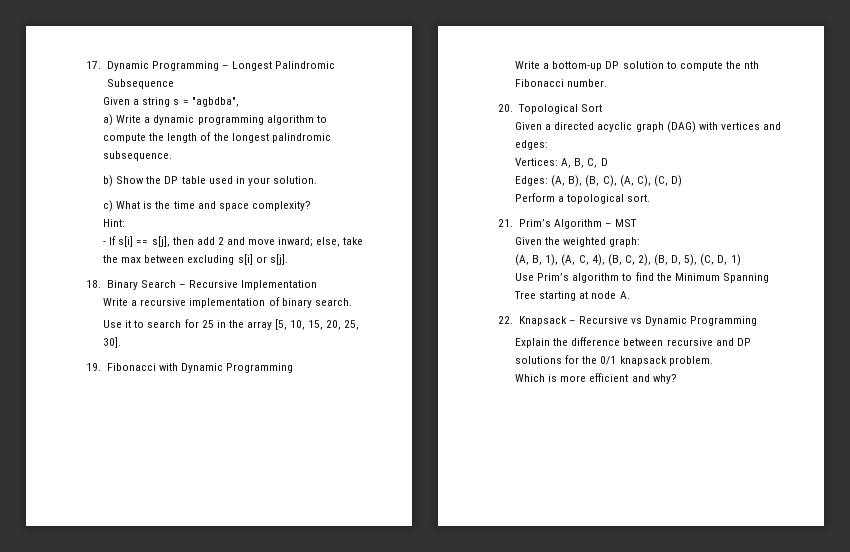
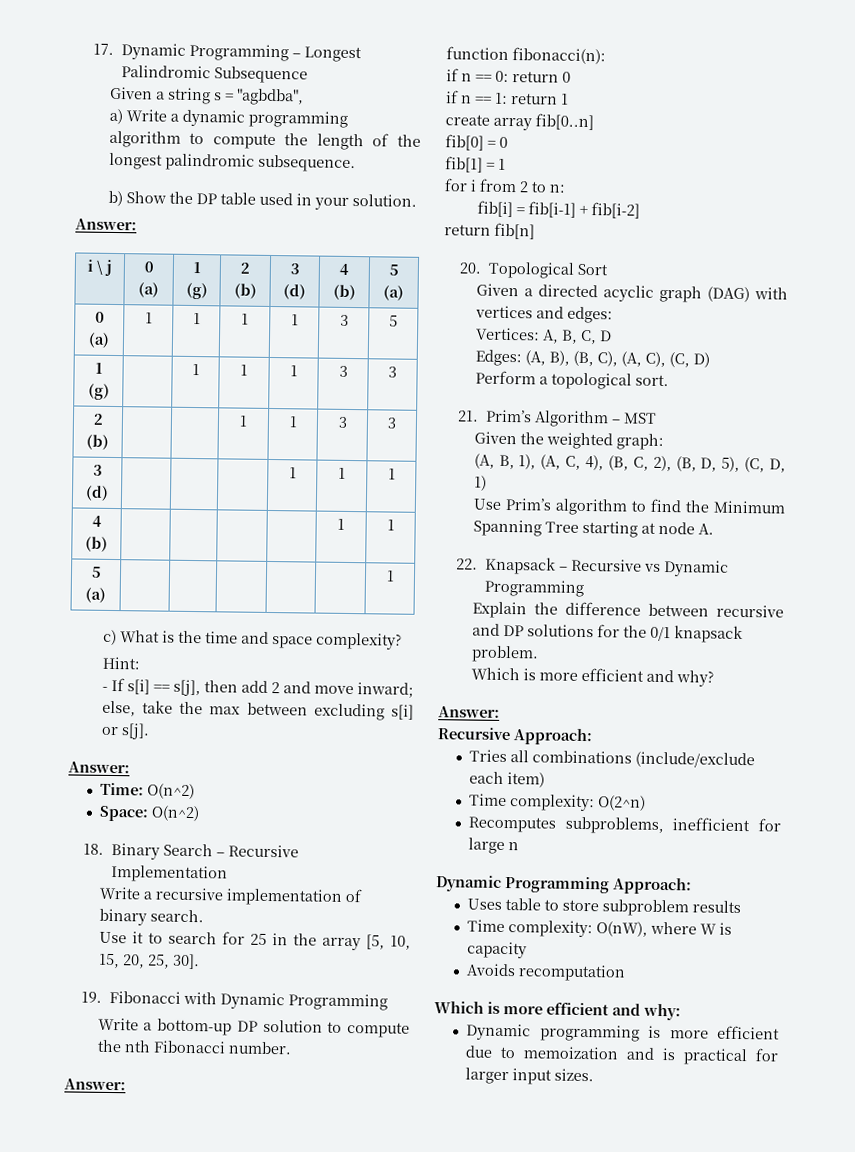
(317, 180) none -> [75,218,137,231] [87,259,113,276] [143,261,154,273] [138,282,159,298] [192,261,201,274] [185,282,208,300] [240,262,250,274] [233,283,257,299] [289,263,300,275] [283,284,306,300] [339,263,349,275] [332,284,356,301] [388,264,399,276] [383,285,404,301] [94,311,105,323] [88,332,110,348] [144,312,153,324] [192,312,201,325] [241,313,249,325] [290,314,299,326] [339,314,349,326] [389,315,398,327] [94,362,103,374] [87,383,110,400] [191,363,200,376] [240,364,248,376] [289,365,298,377] [338,365,348,377] [388,366,397,378] [92,413,104,425] [86,434,109,450] [239,415,248,427] [288,416,298,428] [337,416,348,428] [387,417,397,429] [92,464,103,476] [85,485,109,501] [288,467,297,479] [338,467,346,479] [387,468,396,480] [91,515,102,527] [85,536,108,552] [337,518,345,530] [386,519,395,531] [90,566,102,578] [85,587,106,603] [385,570,395,582] // Answer: // i \ j | 0 (a) | 1 (g) | 2 (b) | 3 (d) | 4 (b) | 5 (a) // 0 (a) | 1 | 1 | 1 | 1 | 3 | 5 // 1 (g) | | 1 | 1 | 1 | 3 | 3 // 2 (b) | | | 1 | 1 | 3 | 3 // 3 (d) | | | | 1 | 1 | 1 // 4 (b) | | | | | 1 | 1 // 5 (a) | | | | | | 1
(288, 259) none -> [68,761,130,774] [100,782,196,800] [99,805,201,822] // Answer: // Time: O(n^2) // Space: O(n^2)
(608, 83) none -> [64,1078,126,1091] [446,46,606,65] [446,68,571,83] [446,90,569,105] [445,113,594,131] [445,134,508,151] [445,156,506,173] [444,178,565,193] [476,200,640,219] [444,222,535,240] // Answer: // function fibonacci(n): // if n == 0: return 0 // if n == 1: return 1 // create array fib[0..n] // fib[0] = 0 // fib[1] = 1 // for i from 2 to n: // fib[i] = fib[i-1] + fib[i-2] // return fib[n]
(677, 379) none -> [438,706,500,718] [437,727,593,746] [469,749,756,769] [469,771,546,788] [469,793,647,812] [468,816,781,835] [468,837,520,855] [435,875,692,895] [467,898,742,917] [467,919,733,938] [467,941,528,959] [466,963,627,982] [434,1001,681,1021] [466,1023,780,1042] [465,1045,779,1066] [465,1067,595,1085] // Answer: // Recursive Approach: // Tries all combinations (include/exclude each item) // Time complexity: O(2^n) // Recomputes subproblems, inefficient for large n // Dynamic Programming Approach: // Uses table to store subproblem results // Time complexity: O(nW), where W is capacity // Avoids recomputation // Which is more efficient and why: // Dynamic programming is more efficient due to memoization and is practical for larger input sizes.

